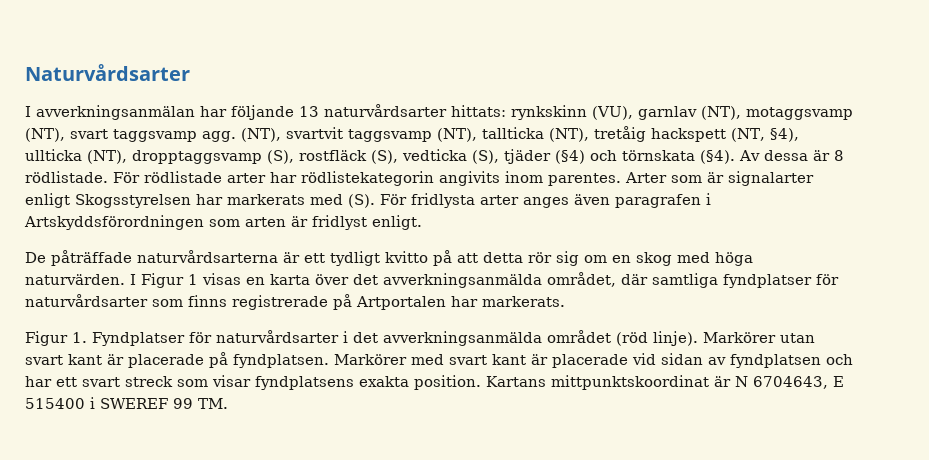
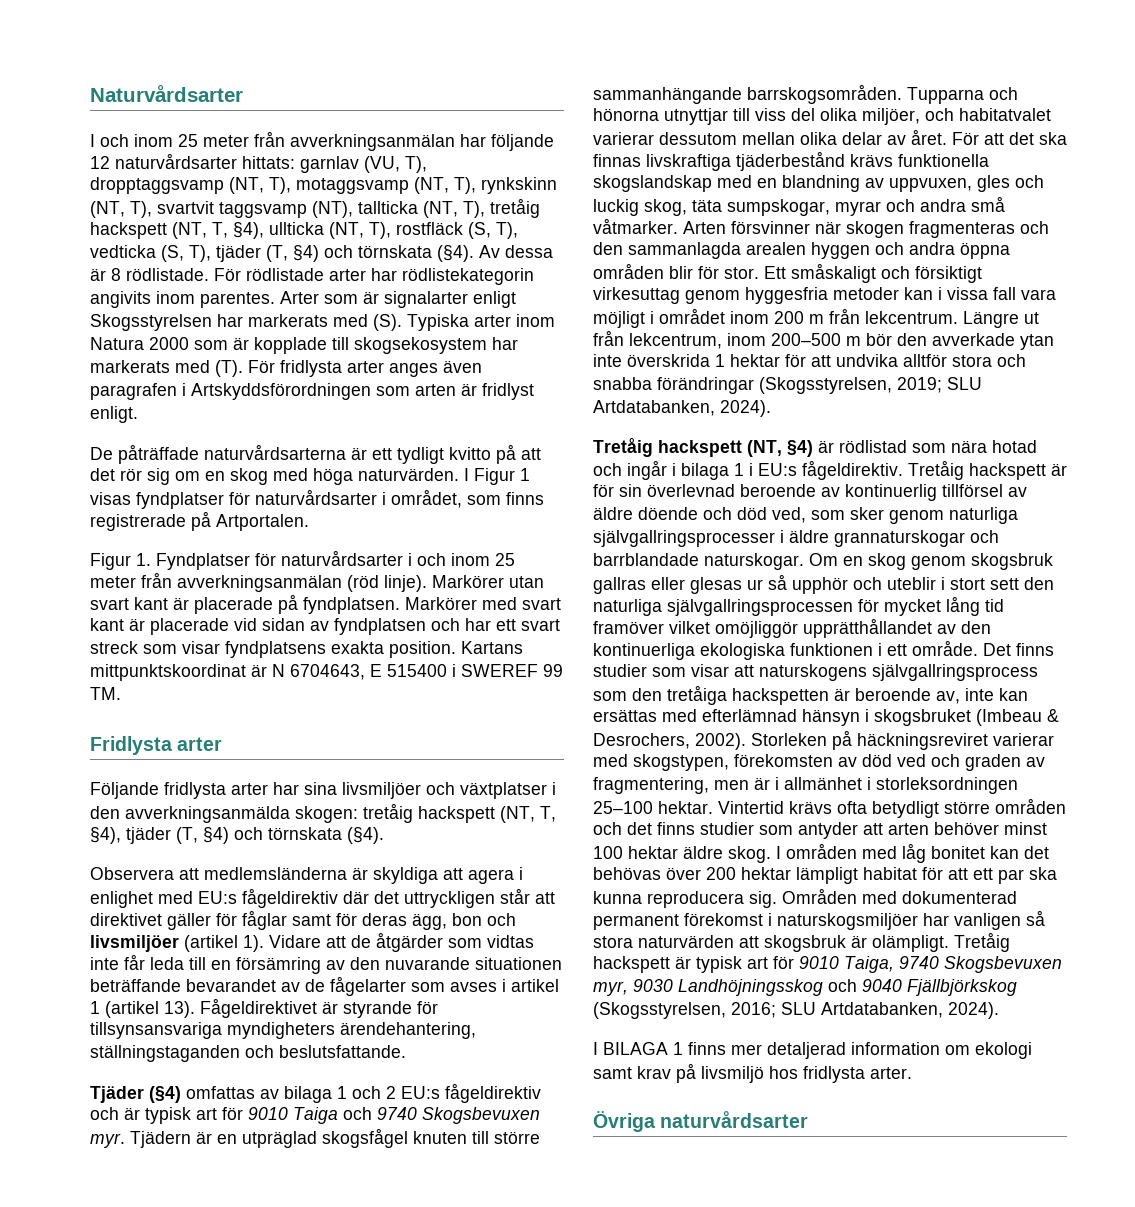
(31, 111) none -> [100,131,285,147] och inom 25 meter från
[299,106,319,117] 13 -> [90,156,110,169] 12
[511,105,853,120] [25,128,281,142] rynkskinn (VU), garnlav (NT), motaggsvamp (NT), svart taggsvamp agg. (NT), -> [300,156,427,173] [90,177,557,194] [90,201,152,218] garnlav (VU, T), dropptaggsvamp (NT, T), motaggsvamp (NT, T), rynkskinn (NT, T),
[549,126,765,142] (NT), tretåig hackspett (NT, -> [423,198,540,218] [90,222,228,239] (NT, T), tretåig hackspett (NT, T,
[87,149,585,164] (NT), dropptaggsvamp (S), rostfläck (S), vedticka (S), tjäder (§4) -> [329,222,518,239] [90,245,319,262] (NT, T), rostfläck (S, T), vedticka (S, T), tjäder (T, §4)
(375, 201) none -> [407,314,555,331] [90,337,518,354] [90,360,243,377] Typiska arter inom Natura 2000 som är kopplade till skogsekosystem har markerats med (T).
[483,252,523,263] detta -> [90,468,115,481] det
[246,272,718,288] en karta över det avverkningsanmälda området, där samtliga -> (131, 498) none
(148, 300) none -> [382,489,462,508] i området,
[356,296,565,310] Artportalen har markerats. -> [216,514,309,531] Artportalen.
[353,330,611,346] det avverkningsanmälda området -> [417,553,515,566] [90,572,342,592] och inom 25 meter från avverkningsanmälan
(228, 403) none -> [90,736,223,755] [90,782,556,799] [90,803,556,823] [90,827,384,844] [90,867,523,884] [90,888,555,908] [90,910,516,930] [90,932,534,952] [90,954,562,974] [90,976,559,996] [90,998,438,1018] [90,1022,476,1039] [90,1045,406,1062] [90,1083,541,1103] [90,1107,540,1124] [90,1128,540,1148] [593,84,1018,104] [593,108,1051,125] [593,129,1067,145] [593,151,989,171] [593,175,1044,192] [593,196,1005,216] [593,218,1049,238] [593,242,1010,259] [593,263,982,283] [593,287,1056,304] [593,308,1039,328] [593,330,1054,350] [593,354,1026,367] [593,377,982,394] [593,400,771,417] [593,438,1037,457] [593,460,1067,480] [593,484,1027,501] [593,507,1018,524] [593,530,999,547] [593,553,1053,570] [593,574,1054,594] [593,596,1004,616] [593,618,991,638] [593,640,1054,660] [593,664,1038,681] [593,685,1028,705] [593,709,1059,726] [593,730,1054,750] [593,754,1045,771] [593,777,1018,794] [593,798,1066,818] [593,822,1047,839] [593,843,1049,863] [593,867,1057,884] [593,888,1017,908] [593,910,1045,930] [593,932,1010,952] [593,956,1062,973] [593,979,1017,996] [593,1002,999,1019] [593,1042,1032,1059] [593,1063,912,1083] [593,1111,809,1132] // Fridlysta arter // Följande fridlysta arter har sina livsmiljöer och växtplatser i den avverkningsanmälda skogen: tretåig hackspett (NT, T, §4), tjäder (T, §4) och törnskata (§4). // Observera att medlemsländerna är skyldiga att agera i enlighet med EU:s fågeldirektiv där det uttryckligen står att direktivet gäller för fåglar samt för deras ägg, bon och livsmiljöer (artikel 1). Vidare att de åtgärder som vidtas inte får leda till en försämring av den nuvarande situationen beträffande bevarandet av de fågelarter som avses i artikel 1 (artikel 13). Fågeldirektivet är styrande för tillsynsansvariga myndigheters ärendehantering, ställningstaganden och beslutsfattande. // Tjäder (§4) omfattas av bilaga 1 och 2 EU:s fågeldirektiv och är typisk art för 9010 Taiga och 9740 Skogsbevuxen myr. Tjädern är en utpräglad skogsfågel knuten till större sammanhängande barrskogsområden. Tupparna och hönorna utnyttjar till viss del olika miljöer, och habitatvalet varierar dessutom mellan olika delar av året. För att det ska finnas livskraftiga tjäderbestånd krävs funktionella skogslandskap med en blandning av uppvuxen, gles och luckig skog, täta sumpskogar, myrar och andra små våtmarker. Arten försvinner när skogen fragmenteras och den sammanlagda arealen hyggen och andra öppna områden blir för stor. Ett småskaligt och försiktigt virkesuttag genom hyggesfria metoder kan i vissa fall vara möjligt i området inom 200 m från lekcentrum. Längre ut från lekcentrum, inom 200–500 m bör den avverkade ytan inte överskrida 1 hektar för att undvika alltför stora och snabba förändringar (Skogsstyrelsen, 2019; SLU Artdatabanken, 2024). // Tretåig hackspett (NT, §4) är rödlistad som nära hotad och ingår i bilaga 1 i EU:s fågeldirektiv. Tretåig hackspett är för sin överlevnad beroende av kontinuerlig tillförsel av äldre döende och död ved, som sker genom naturliga självgallringsprocesser i äldre grannaturskogar och barrblandade naturskogar. Om en skog genom skogsbruk gallras eller glesas ur så upphör och uteblir i stort sett den naturliga självgallringsprocessen för mycket lång tid framöver vilket omöjliggör upprätthållandet av den kontinuerliga ekologiska funktionen i ett område. Det finns studier som visar att naturskogens självgallringsprocess som den tretåiga hackspetten är beroende av, inte kan ersättas med efterlämnad hänsyn i skogsbruket (Imbeau & Desrochers, 2002). Storleken på häckningsreviret varierar med skogstypen, förekomsten av död ved och graden av fragmentering, men är i allmänhet i storleksordningen 25–100 hektar. Vintertid krävs ofta betydligt större områden och det finns studier som antyder att arten behöver minst 100 hektar äldre skog. I områden med låg bonitet kan det behövas över 200 hektar lämpligt habitat för att ett par ska kunna reproducera sig. Områden med dokumenterad permanent förekomst i naturskogsmiljöer har vanligen så stora naturvärden att skogsbruk är olämpligt. Tretåig hackspett är typisk art för 9010 Taiga, 9740 Skogsbevuxen myr, 9030 Landhöjningsskog och 9040 Fjällbjörkskog (Skogsstyrelsen, 2016; SLU Artdatabanken, 2024). // I BILAGA 1 finns mer detaljerad information om ekologi samt krav på livsmiljö hos fridlysta arter. // Övriga naturvårdsarter

